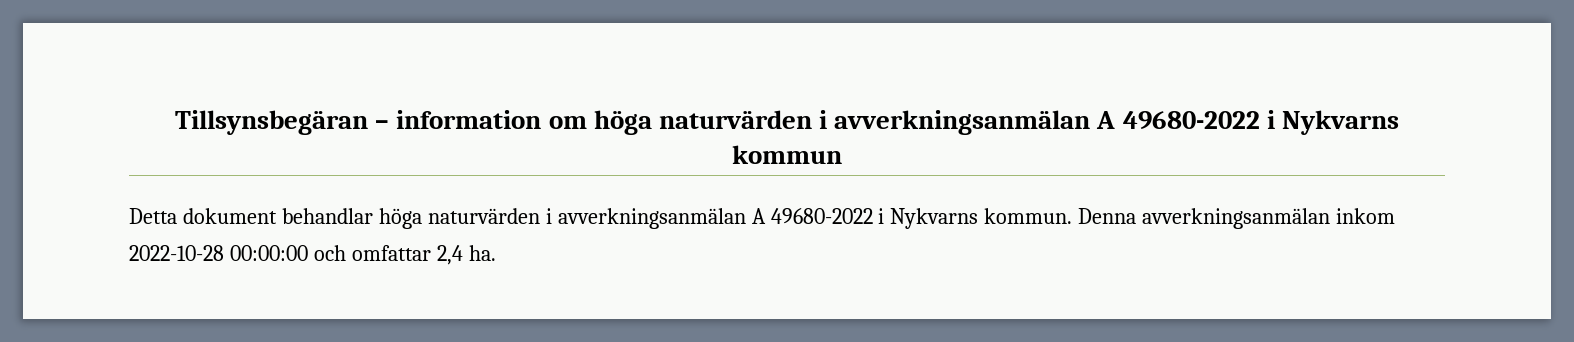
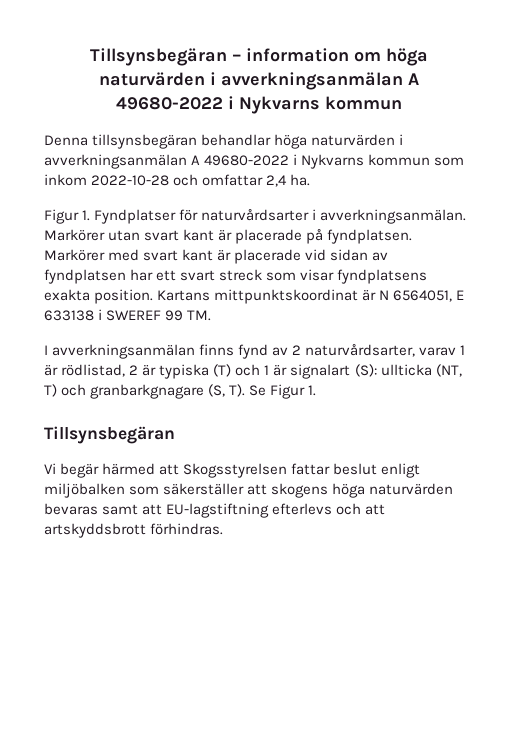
[129,208,277,224] Detta dokument -> [44,134,198,149] Denna tillsynsbegäran
[984,208,1331,229] kommun. Denna avverkningsanmälan -> [368,154,465,166] kommun som
[229,245,308,261] 00:00:00 -> (170, 180) none
(496, 253) none -> [44,208,467,224] [44,228,413,244] [44,249,389,264] [44,269,428,284] [44,289,465,304] [44,309,212,321] [44,343,466,359] [44,364,462,379] [44,384,317,399] [44,426,175,444] [44,463,421,478] [44,483,454,498] [44,503,386,518] [44,523,224,538] // Figur 1. Fyndplatser för naturvårdsarter i avverkningsanmälan. Markörer utan svart kant är placerade på fyndplatsen. Markörer med svart kant är placerade vid sidan av fyndplatsen har ett svart streck som visar fyndplatsens exakta position. Kartans mittpunktskoordinat är N 6564051, E 633138 i SWEREF 99 TM. // I avverkningsanmälan finns fynd av 2 naturvårdsarter, varav 1 är rödlistad, 2 är typiska (T) och 1 är signalart (S): ullticka (NT, T) och granbarkgnagare (S, T). Se Figur 1. // Tillsynsbegäran // Vi begär härmed att Skogsstyrelsen fattar beslut enligt miljöbalken som säkerställer att skogens höga naturvärden bevaras samt att EU-lagstiftning efterlevs och att artskyddsbrott förhindras.

